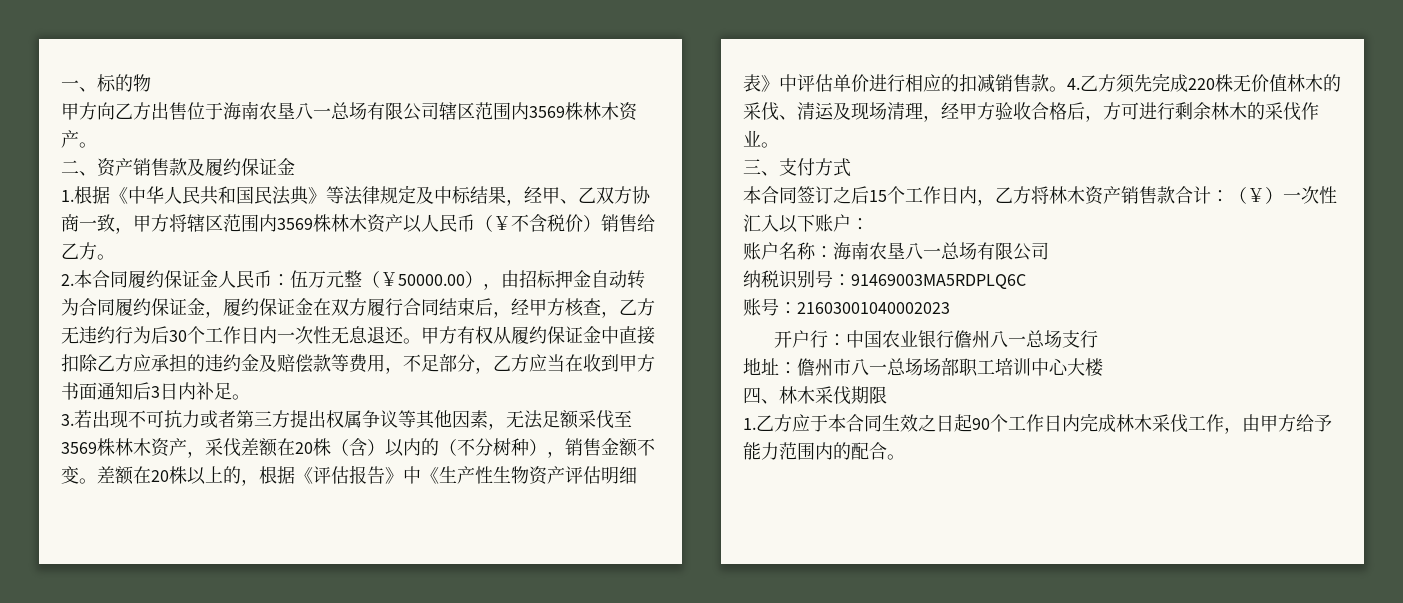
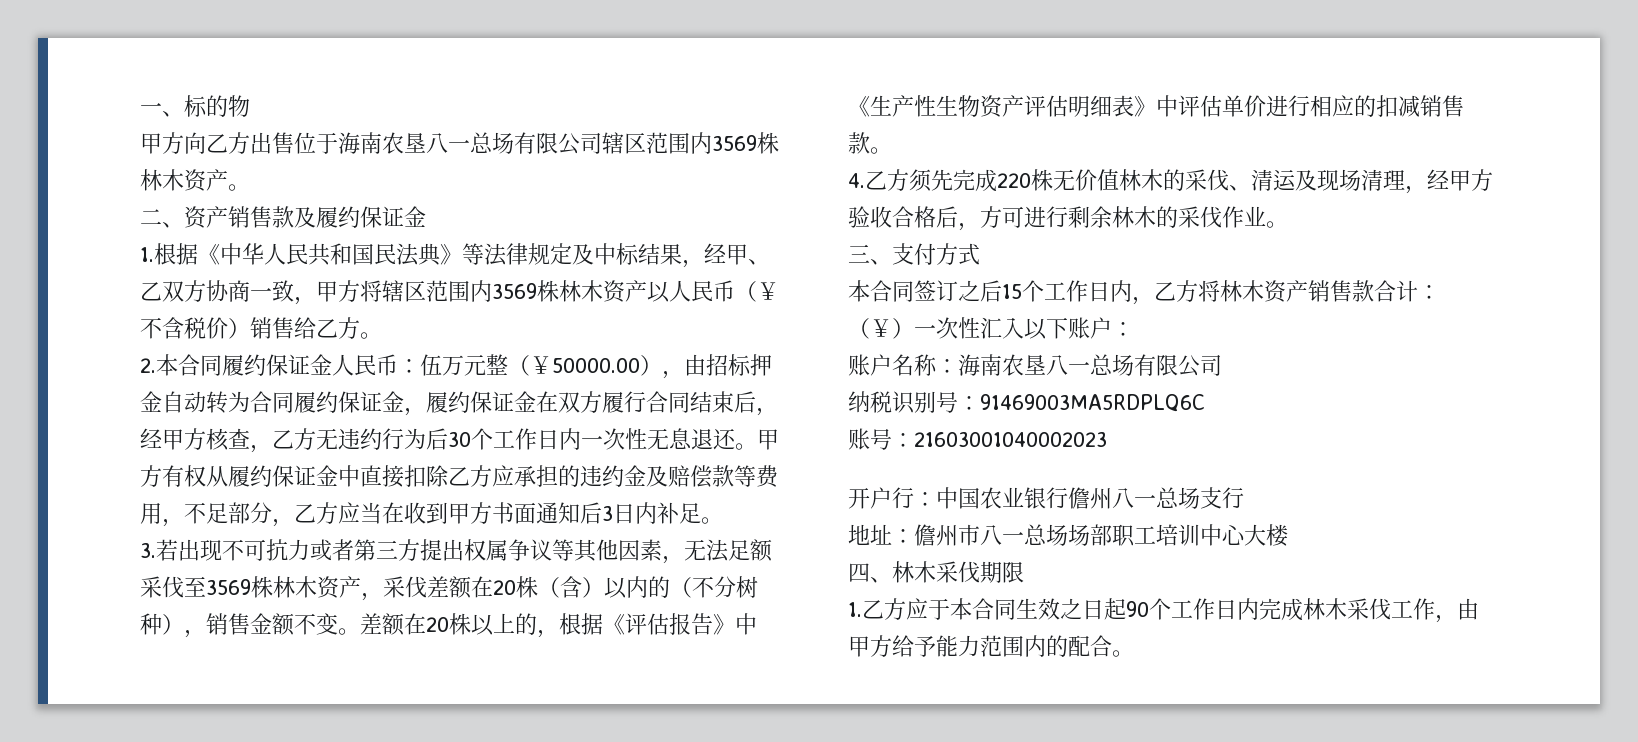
(1067, 89) none -> (892, 150) //

